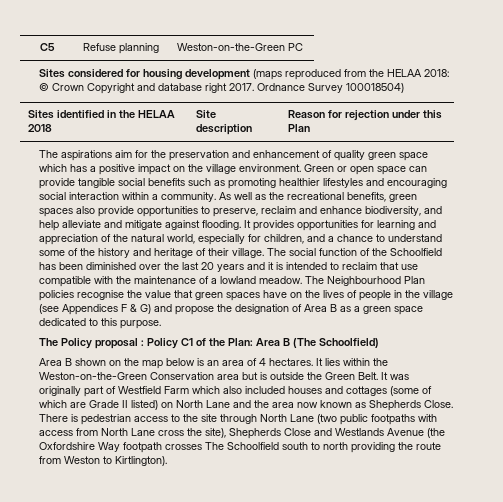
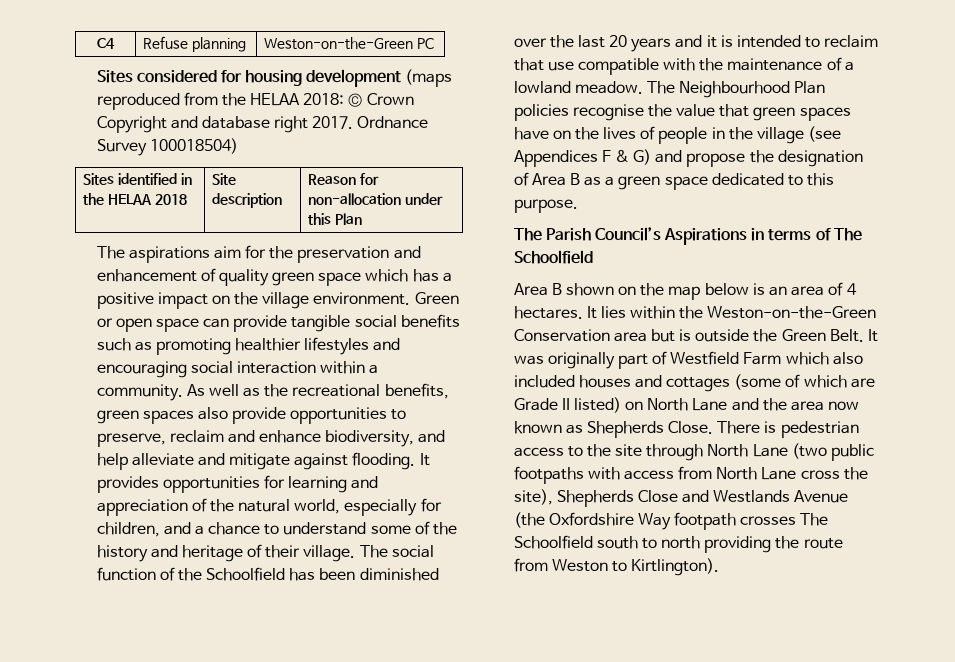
[40,43,56,51] C5 -> [96,38,115,49] C4
[345,110,390,121] rejection -> [308,193,402,205] non-allocation
[61,338,380,349] Policy proposal : Policy C1 of the Plan: Area B (The Schoolfield) -> [545,227,862,245] [513,250,593,264] Parish Council’s Aspirations in terms of The Schoolfield

